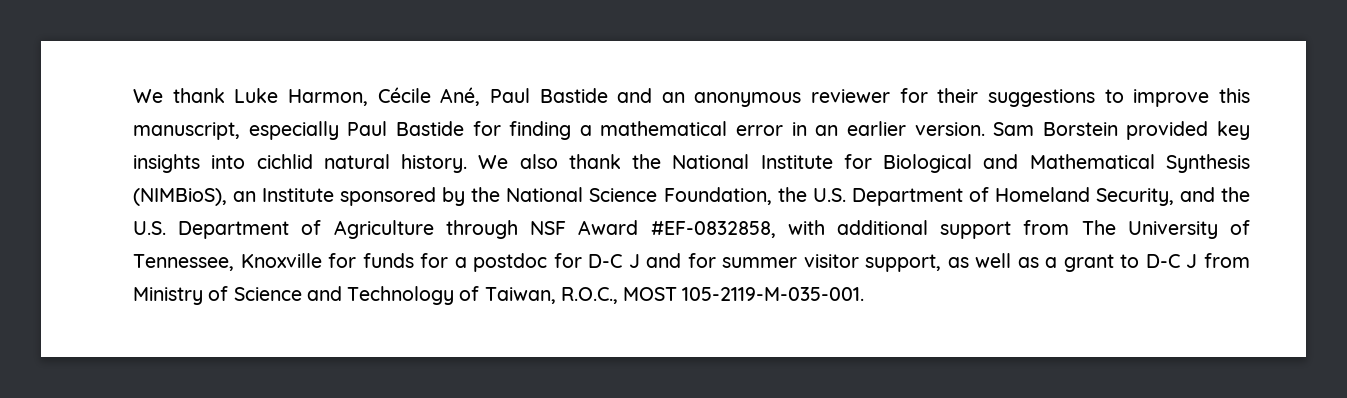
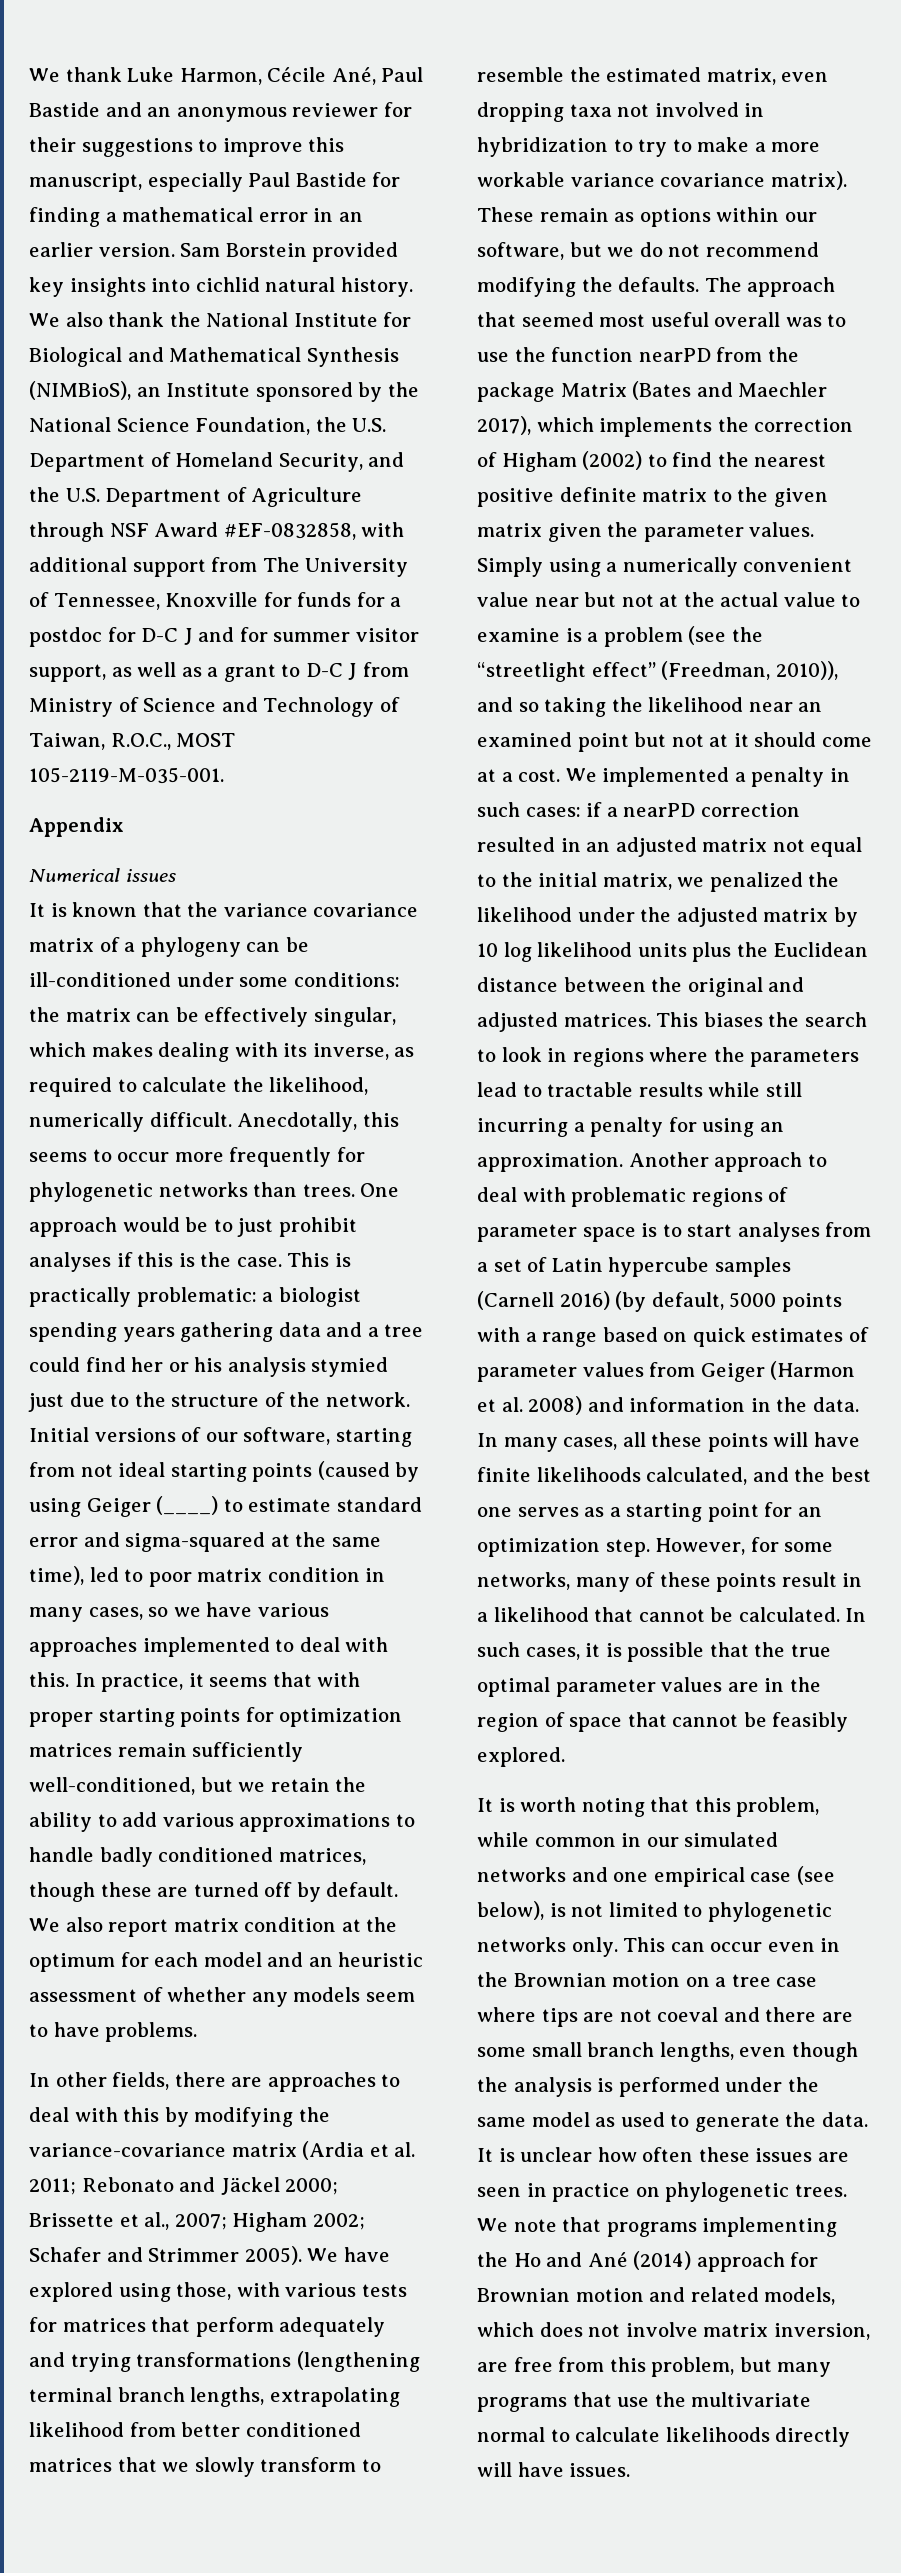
(865, 294) none -> [29,817,124,837] [29,868,176,882] [29,902,419,917] [29,937,309,957] [29,972,400,987] [29,1007,396,1027] [29,1042,415,1062] [29,1077,369,1097] [29,1112,399,1132] [29,1147,365,1167] [29,1182,400,1202] [29,1217,357,1237] [29,1252,351,1272] [29,1287,361,1307] [29,1322,424,1342] [29,1357,389,1377] [28,1392,410,1412] [29,1427,412,1447] [29,1461,420,1482] [29,1496,422,1517] [29,1532,381,1552] [29,1566,386,1587] [29,1602,329,1622] [29,1637,389,1657] [29,1672,361,1692] [29,1707,403,1727] [29,1742,304,1762] [29,1777,367,1795] [29,1812,415,1832] [29,1847,366,1867] [29,1882,399,1902] [29,1917,398,1937] [29,1952,424,1972] [29,1987,415,2007] [29,2022,198,2042] [29,2072,401,2092] [29,2107,330,2127] [29,2141,416,2160] [29,2177,339,2195] [29,2212,365,2232] [29,2246,390,2265] [29,2282,407,2302] [29,2317,386,2337] [29,2351,420,2372] [29,2387,400,2407] [29,2422,361,2437] [29,2457,381,2477] [477,67,829,85] [477,102,765,122] [477,137,821,157] [477,171,847,190] [477,207,817,227] [477,242,819,260] [477,277,836,297] [477,312,847,327] [477,347,799,362] [477,381,828,402] [477,416,854,437] [477,451,827,472] [477,487,828,507] [477,522,815,542] [477,557,853,577] [477,592,861,607] [477,626,763,647] [477,661,838,682] [477,697,823,717] [477,732,872,752] [477,767,850,787] [477,802,800,817] [477,837,863,857] [477,872,840,892] [477,907,858,927] [477,942,869,962] [477,977,805,997] [477,1012,867,1032] [477,1047,860,1067] [477,1082,802,1097] [477,1117,784,1137] [477,1152,827,1172] [477,1187,789,1207] [477,1222,872,1242] [477,1257,791,1277] [477,1291,842,1312] [477,1327,869,1347] [477,1361,856,1382] [477,1396,859,1415] [477,1432,860,1452] [477,1467,871,1485] [477,1502,822,1522] [477,1537,834,1557] [477,1572,863,1592] [477,1607,867,1622] [477,1642,831,1662] [477,1677,821,1697] [477,1712,849,1732] [477,1747,565,1767] [477,1797,820,1817] [477,1832,779,1847] [477,1866,835,1887] [477,1901,832,1922] [477,1937,841,1957] [477,1972,818,1987] [477,2007,853,2027] [477,2042,858,2062] [477,2077,819,2097] [477,2112,868,2132] [477,2147,849,2162] [477,2182,847,2202] [477,2217,838,2237] [477,2251,819,2272] [477,2287,836,2305] [477,2322,870,2340] [477,2357,832,2377] [477,2392,812,2412] [477,2427,851,2447] [477,2462,631,2477] // Appendix // Numerical issues // It is known that the variance covariance matrix of a phylogeny can be ill-conditioned under some conditions: the matrix can be effectively singular, which makes dealing with its inverse, as required to calculate the likelihood, numerically difficult. Anecdotally, this seems to occur more frequently for phylogenetic networks than trees. One approach would be to just prohibit analyses if this is the case. This is practically problematic: a biologist spending years gathering data and a tree could find her or his analysis stymied just due to the structure of the network. Initial versions of our software, starting from not ideal starting points (caused by using Geiger (____) to estimate standard error and sigma-squared at the same time), led to poor matrix condition in many cases, so we have various approaches implemented to deal with this. In practice, it seems that with proper starting points for optimization matrices remain sufficiently well-conditioned, but we retain the ability to add various approximations to handle badly conditioned matrices, though these are turned off by default. We also report matrix condition at the optimum for each model and an heuristic assessment of whether any models seem to have problems. // In other fields, there are approaches to deal with this by modifying the variance-covariance matrix (Ardia et al. 2011; Rebonato and Jäckel 2000; Brissette et al., 2007; Higham 2002; Schafer and Strimmer 2005). We have explored using those, with various tests for matrices that perform adequately and trying transformations (lengthening terminal branch lengths, extrapolating likelihood from better conditioned matrices that we slowly transform to resemble the estimated matrix, even dropping taxa not involved in hybridization to try to make a more workable variance covariance matrix). These remain as options within our software, but we do not recommend modifying the defaults. The approach that seemed most useful overall was to use the function nearPD from the package Matrix (Bates and Maechler 2017), which implements the correction of Higham (2002) to find the nearest positive definite matrix to the given matrix given the parameter values. Simply using a numerically convenient value near but not at the actual value to examine is a problem (see the “streetlight effect” (Freedman, 2010)), and so taking the likelihood near an examined point but not at it should come at a cost. We implemented a penalty in such cases: if a nearPD correction resulted in an adjusted matrix not equal to the initial matrix, we penalized the likelihood under the adjusted matrix by 10 log likelihood units plus the Euclidean distance between the original and adjusted matrices. This biases the search to look in regions where the parameters lead to tractable results while still incurring a penalty for using an approximation. Another approach to deal with problematic regions of parameter space is to start analyses from a set of Latin hypercube samples (Carnell 2016) (by default, 5000 points with a range based on quick estimates of parameter values from Geiger (Harmon et al. 2008) and information in the data. In many cases, all these points will have finite likelihoods calculated, and the best one serves as a starting point for an optimization step. However, for some networks, many of these points result in a likelihood that cannot be calculated. In such cases, it is possible that the true optimal parameter values are in the region of space that cannot be feasibly explored. // It is worth noting that this problem, while common in our simulated networks and one empirical case (see below), is not limited to phylogenetic networks only. This can occur even in the Brownian motion on a tree case where tips are not coeval and there are some small branch lengths, even though the analysis is performed under the same model as used to generate the data. It is unclear how often these issues are seen in practice on phylogenetic trees. We note that programs implementing the Ho and Ané (2014) approach for Brownian motion and related models, which does not involve matrix inversion, are free from this problem, but many programs that use the multivariate normal to calculate likelihoods directly will have issues.

